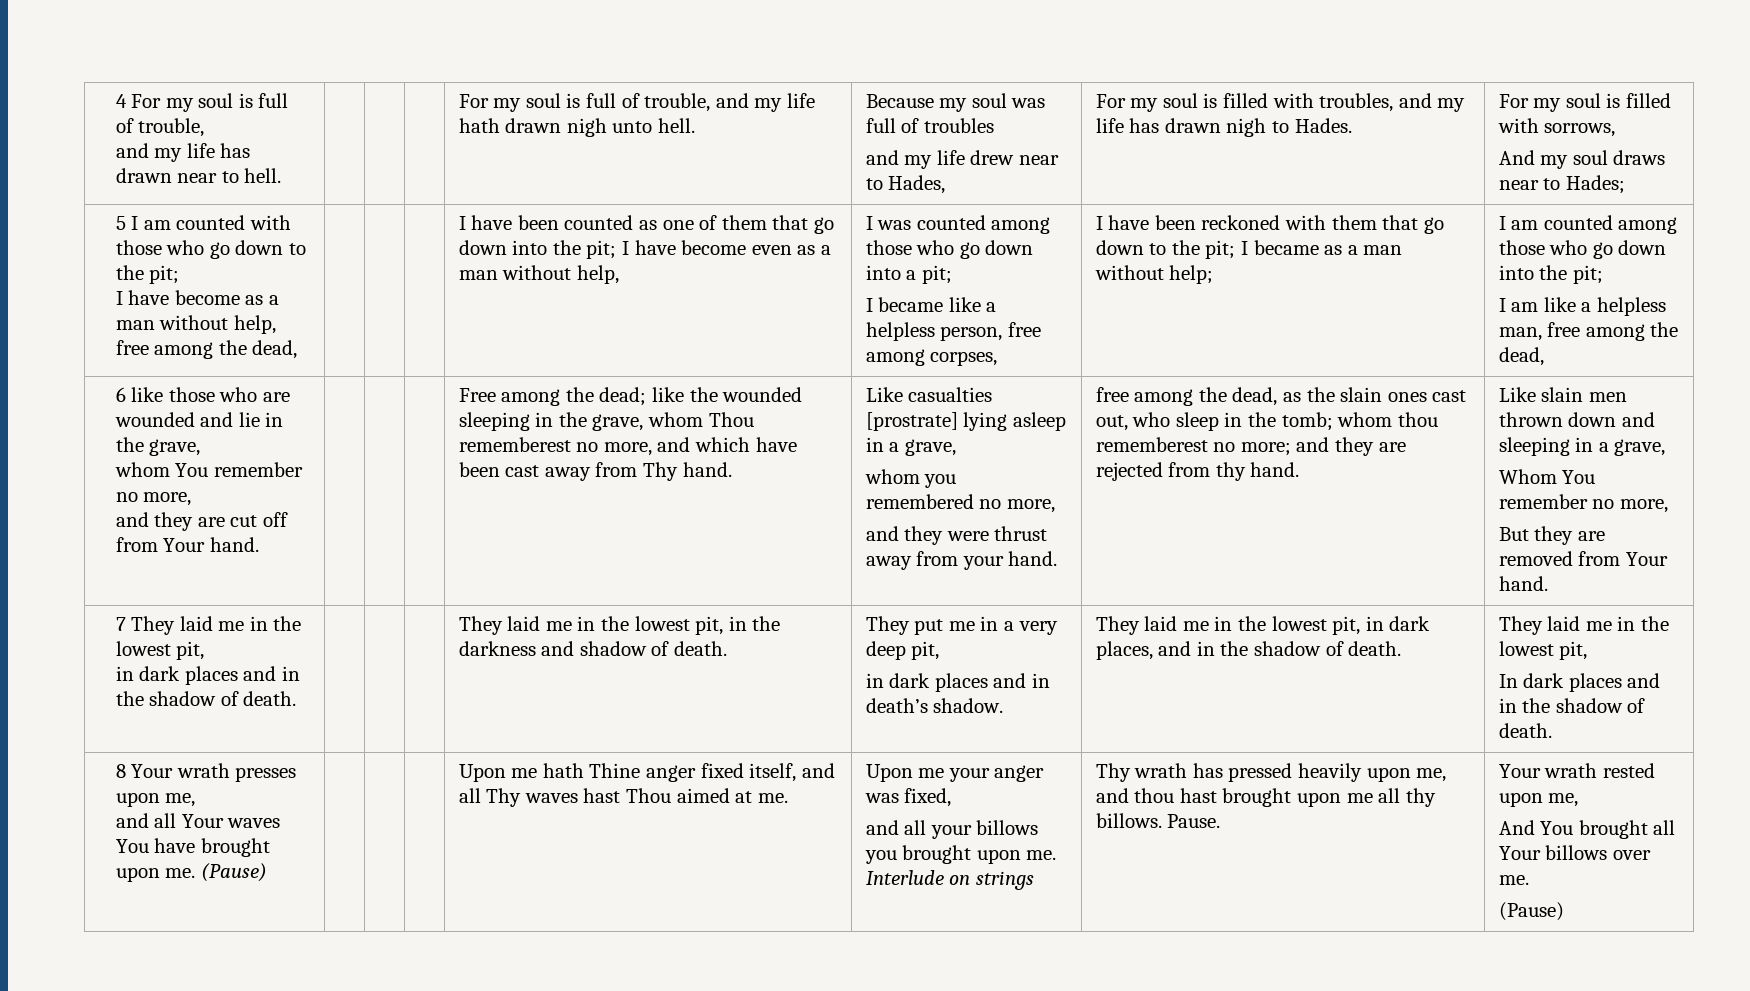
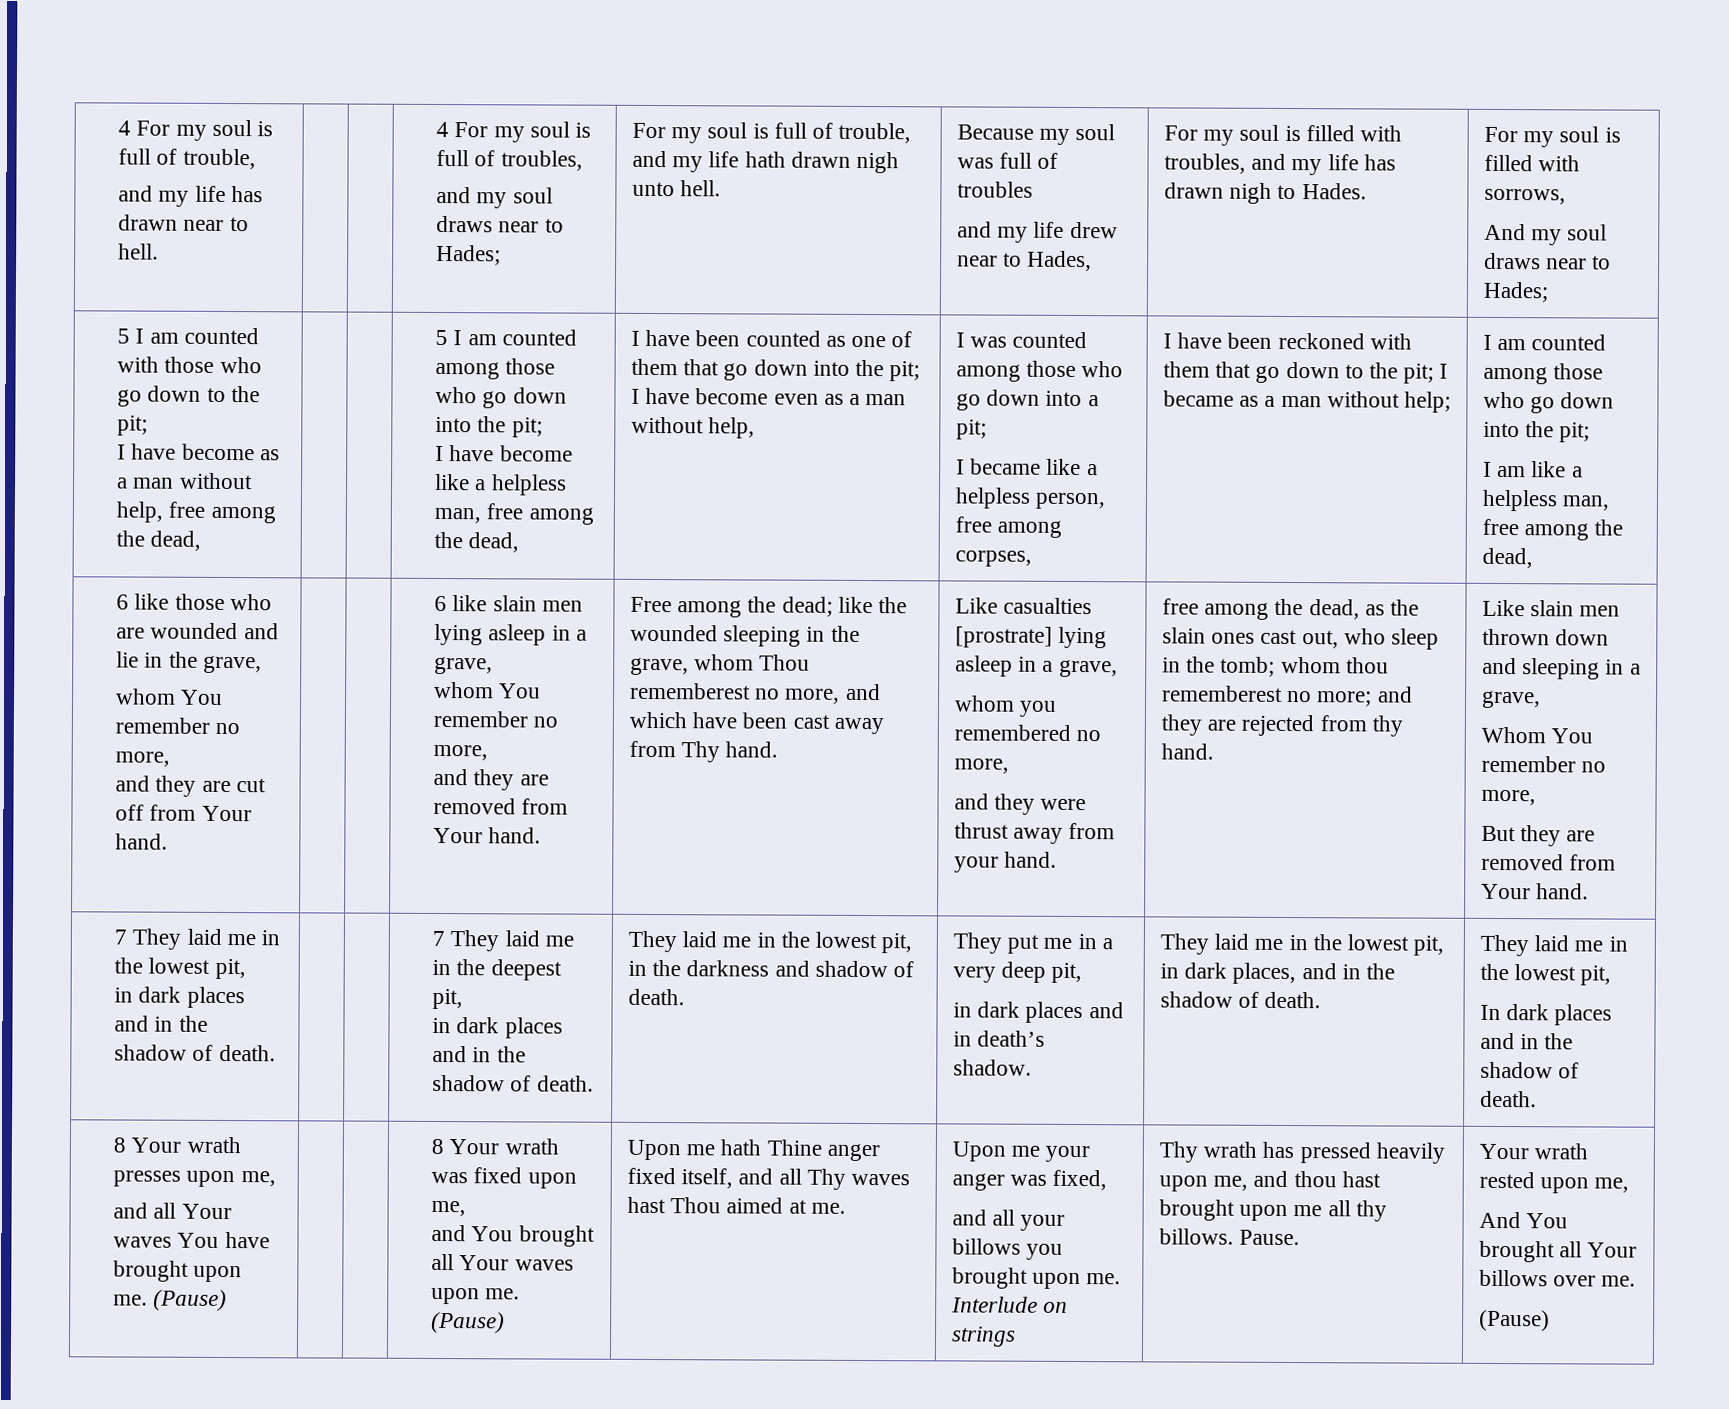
(282, 175) none -> [436,121,591,143] [436,149,583,171] [436,186,553,209] [436,215,564,233] [436,244,502,266] 4 For my soul is full of troubles, // and my soul draws near to Hades;
(298, 349) none -> [435,329,577,346] [435,358,556,380] [435,386,567,409] [435,416,543,438] [435,445,573,462] [435,473,567,496] [434,503,594,525] [434,531,520,553] 5 I am counted among those who go down into the pit; // I have become like a helpless man, free among the dead,
(259, 544) none -> [434,595,583,612] [434,623,587,646] [434,656,494,675] [434,681,542,699] [433,710,559,728] [433,744,489,761] [433,768,549,791] [433,797,569,815] [433,827,542,844] 6 like slain men lying asleep in a grave, // whom You remember no more, // and they are removed from Your hand.
(297, 698) none -> [432,930,574,952] [432,959,562,981] [432,988,464,1010] [432,1017,563,1039] [432,1045,526,1063] [432,1074,594,1092] 7 They laid me in the deepest pit, // in dark places and in the shadow of death.
(267, 872) none -> [431,1138,559,1155] [431,1167,577,1189] [431,1200,467,1217] [431,1224,595,1247] [431,1253,574,1271] [431,1287,521,1305] [431,1311,506,1334] 8 Your wrath was fixed upon me, // and You brought all Your waves upon me. (Pause)

